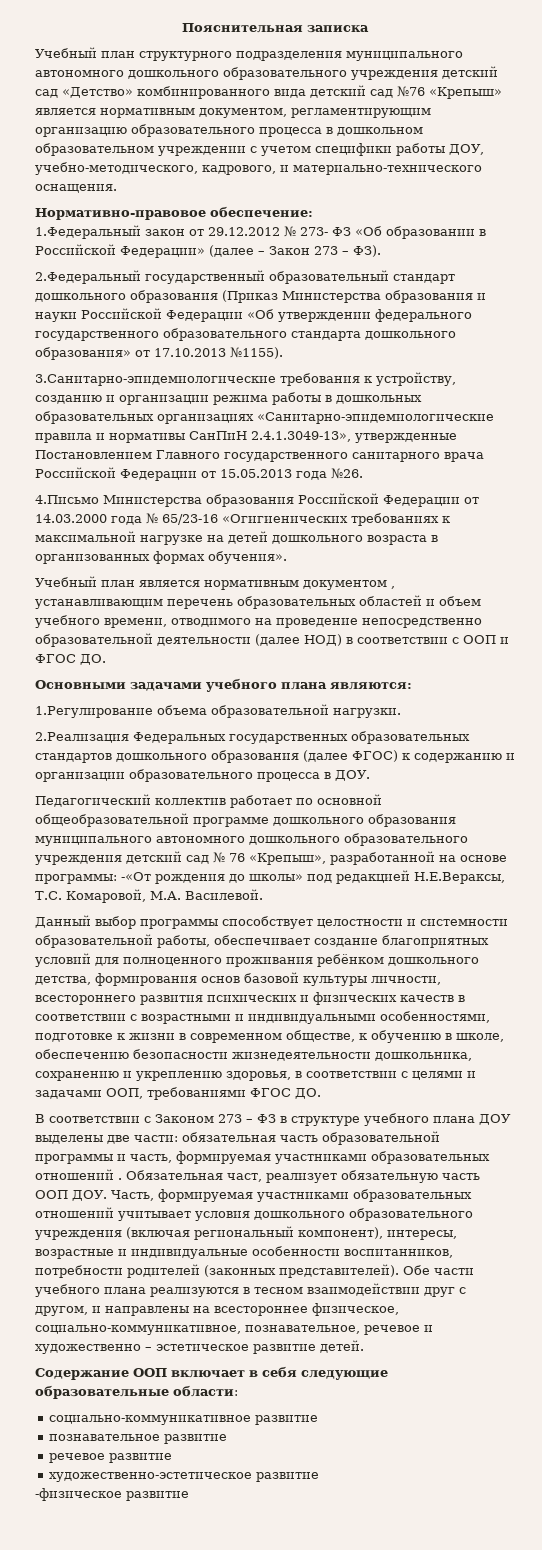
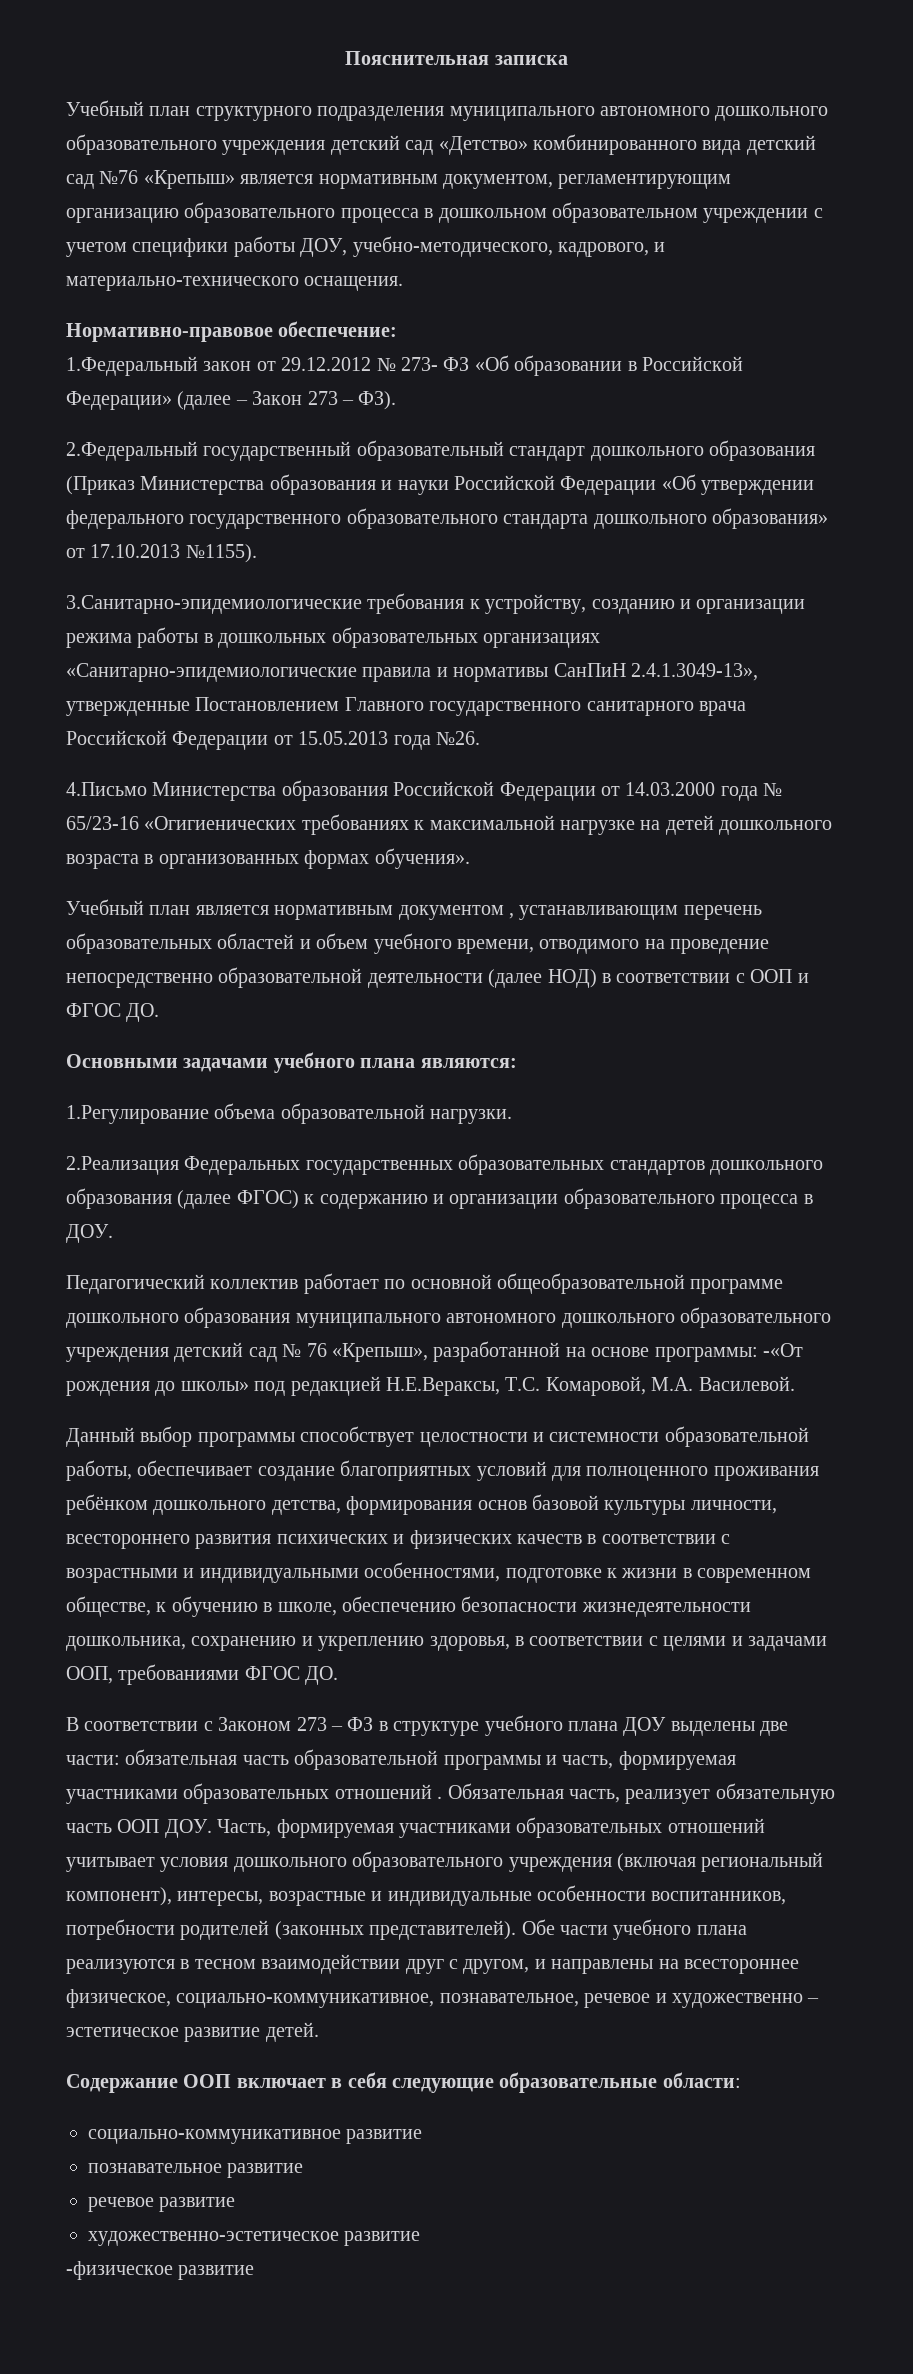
[227,1173,262,1182] част, -> [568,1789,620,1803] часть,

